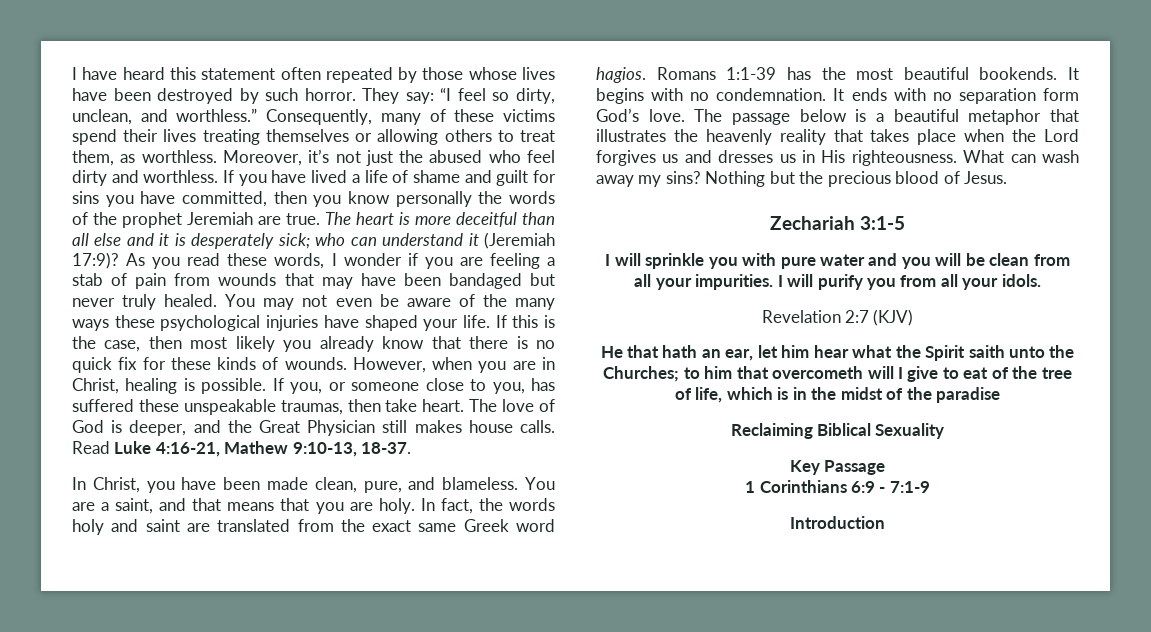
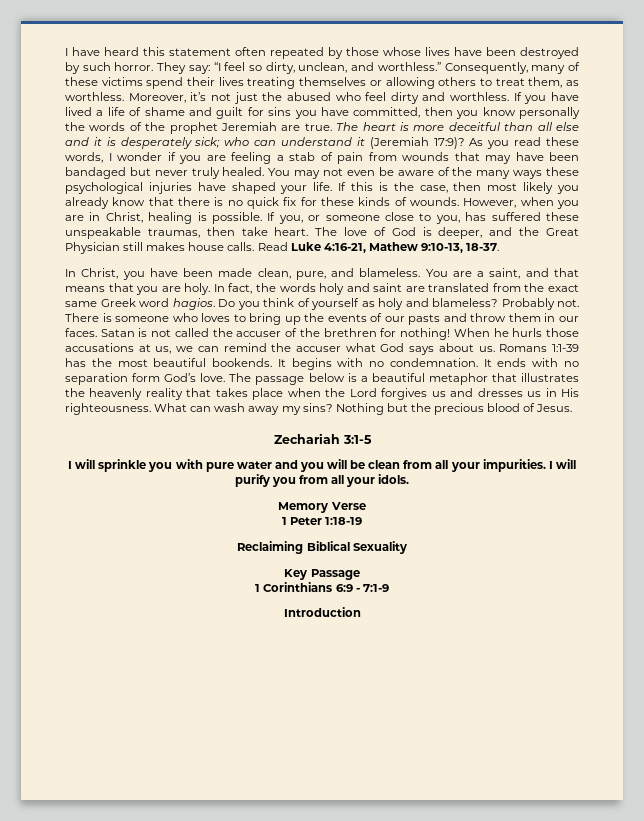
(646, 75) none -> [218,298,579,310] [65,313,579,325] [65,328,579,340] [65,343,495,355] Do you think of yourself as holy and blameless? Probably not. There is someone who loves to bring up the events of our pasts and throw them in our faces. Satan is not called the accuser of the brethren for nothing! When he hurls those accusations at us, we can remind the accuser what God says about us.
[761,309,914,326] [600,345,1075,361] [603,366,1072,382] [674,387,1001,403] Revelation 2:7 (KJV) // He that hath an ear, let him hear what the Spirit saith unto the Churches; to him that overcometh will I give to eat of the tree of life, which is in the midst of the paradise -> [278,502,366,513] [281,517,363,525] Memory Verse // 1 Peter 1:18-19

